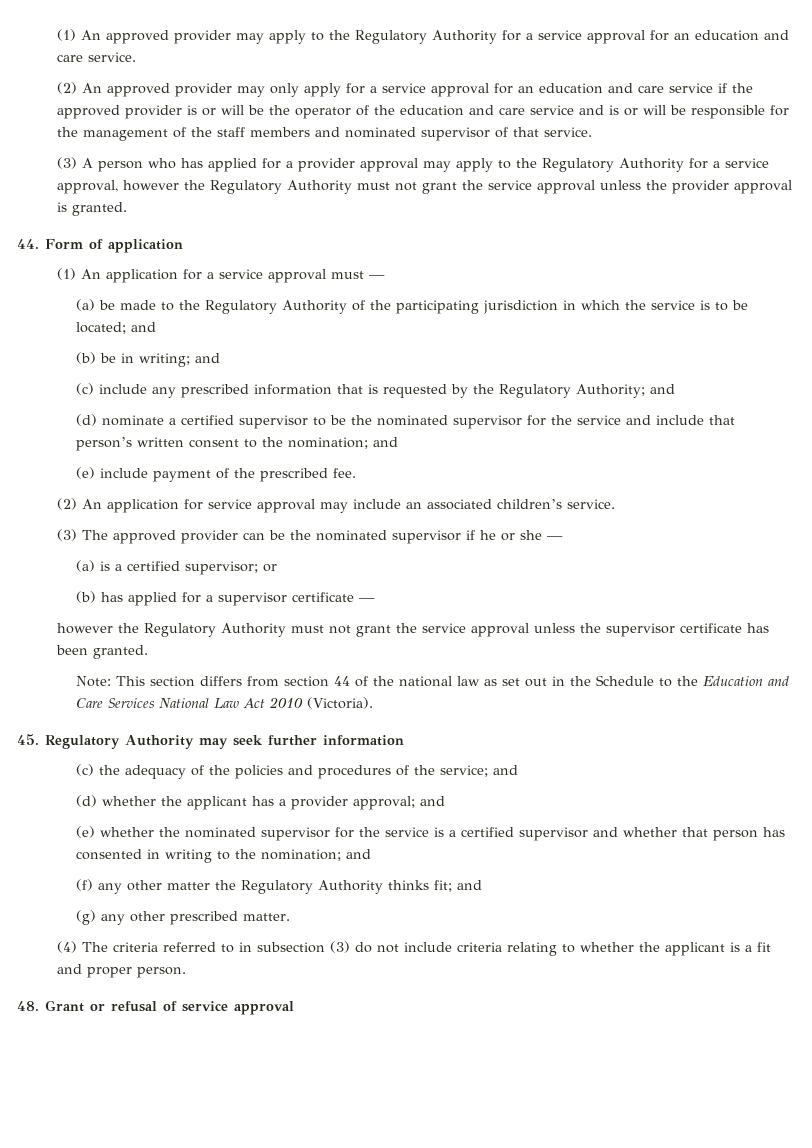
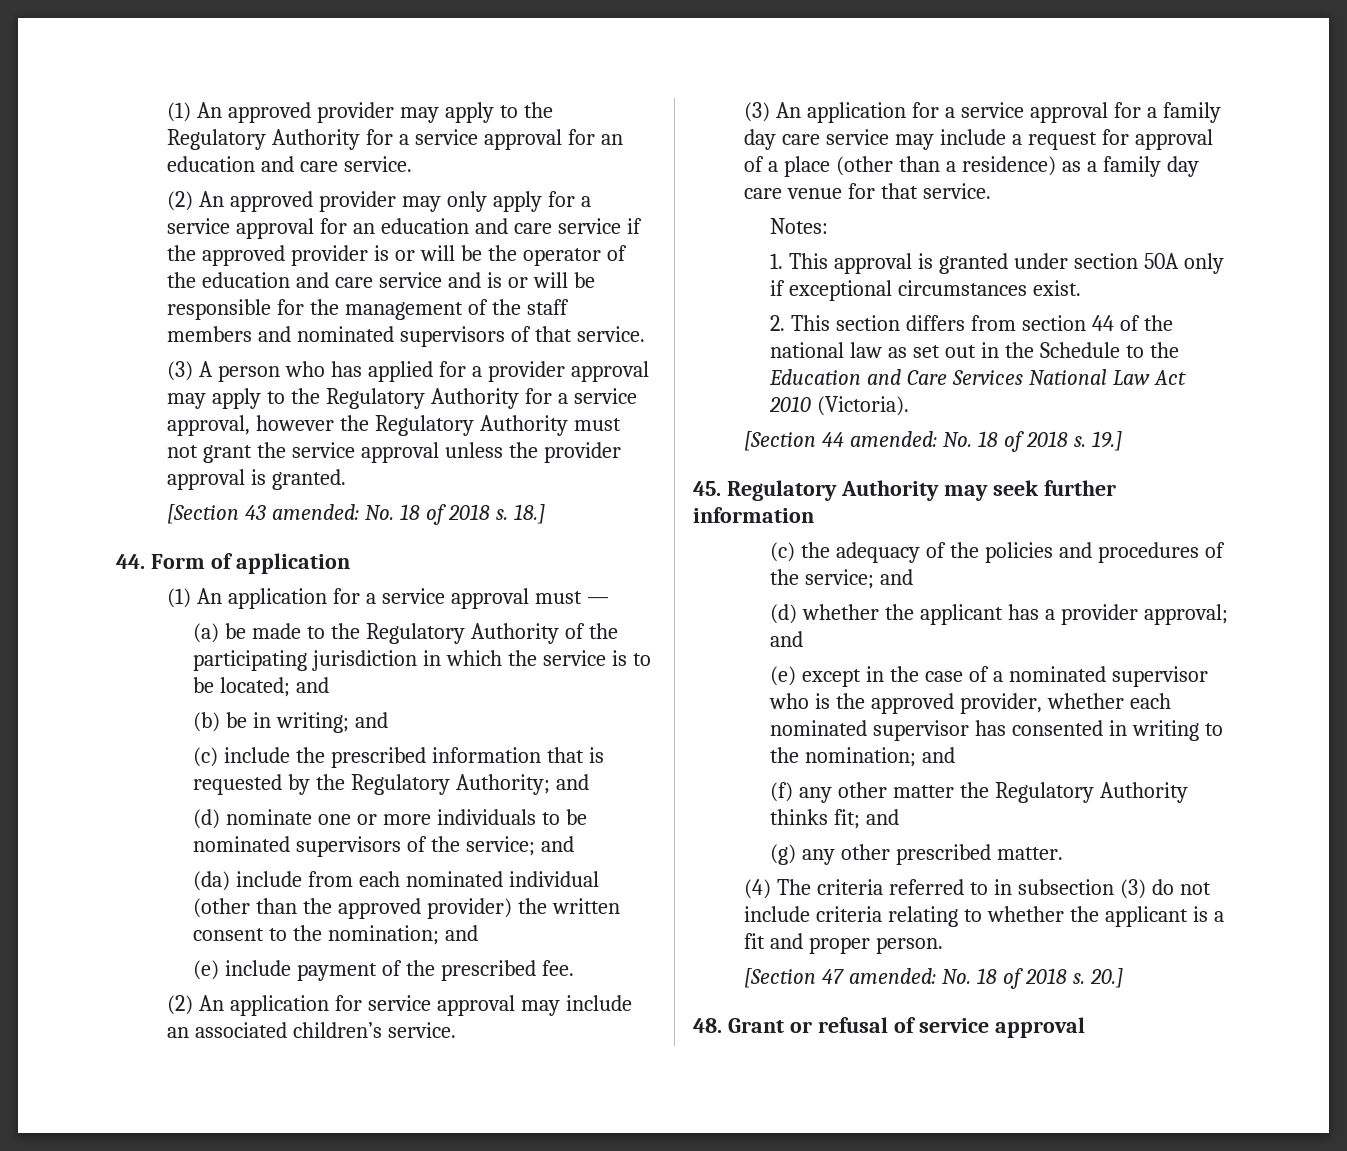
[420,127,490,141] supervisor -> [400,326,506,347] supervisors
(127, 209) none -> [167,504,545,525] // [Section 43 amended: No. 18 of 2018 s. 18.]
[152,387,177,398] any -> [296,747,326,763] the
[169,415,736,429] [76,437,133,451] a certified supervisor to be the nominated supervisor for the service and include that person’s -> [318,809,587,825] [193,836,574,857] [193,871,599,891] [193,898,547,919] one or more individuals to be nominated supervisors of the service; and // (da) include from each nominated individual (other than the approved provider) the
[81,530,563,544] [76,560,278,575] [76,591,376,606] [56,623,769,637] [55,645,148,659] [76,676,112,687] The approved provider can be the nominated supervisor if he or she — // (a) is a certified supervisor; or // (b) has applied for a supervisor certificate — // however the Regulatory Authority must not grant the service approval unless the supervisor certificate has been granted. // Note: -> [776,102,1221,123] [744,129,1213,150] [744,156,1199,177] [744,183,992,199] [770,218,829,234] [770,253,1224,274] [770,280,1082,301] [770,315,786,331] An application for a service approval for a family day care service may include a request for approval of a place (other than a residence) as a family day care venue for that service. // Notes: // 1. This approval is granted under section 50A only if exceptional circumstances exist. // 2.
(374, 703) none -> [744,431,1122,452] // [Section 44 amended: No. 18 of 2018 s. 19.]
[100,827,759,841] whether the nominated supervisor for the service is a certified supervisor and whether that person -> [802,666,1208,687] [769,693,1171,714] [770,720,970,741] except in the case of a nominated supervisor who is the approved provider, whether each nominated supervisor
(186, 972) none -> [744,968,1123,989] // [Section 47 amended: No. 18 of 2018 s. 20.]

